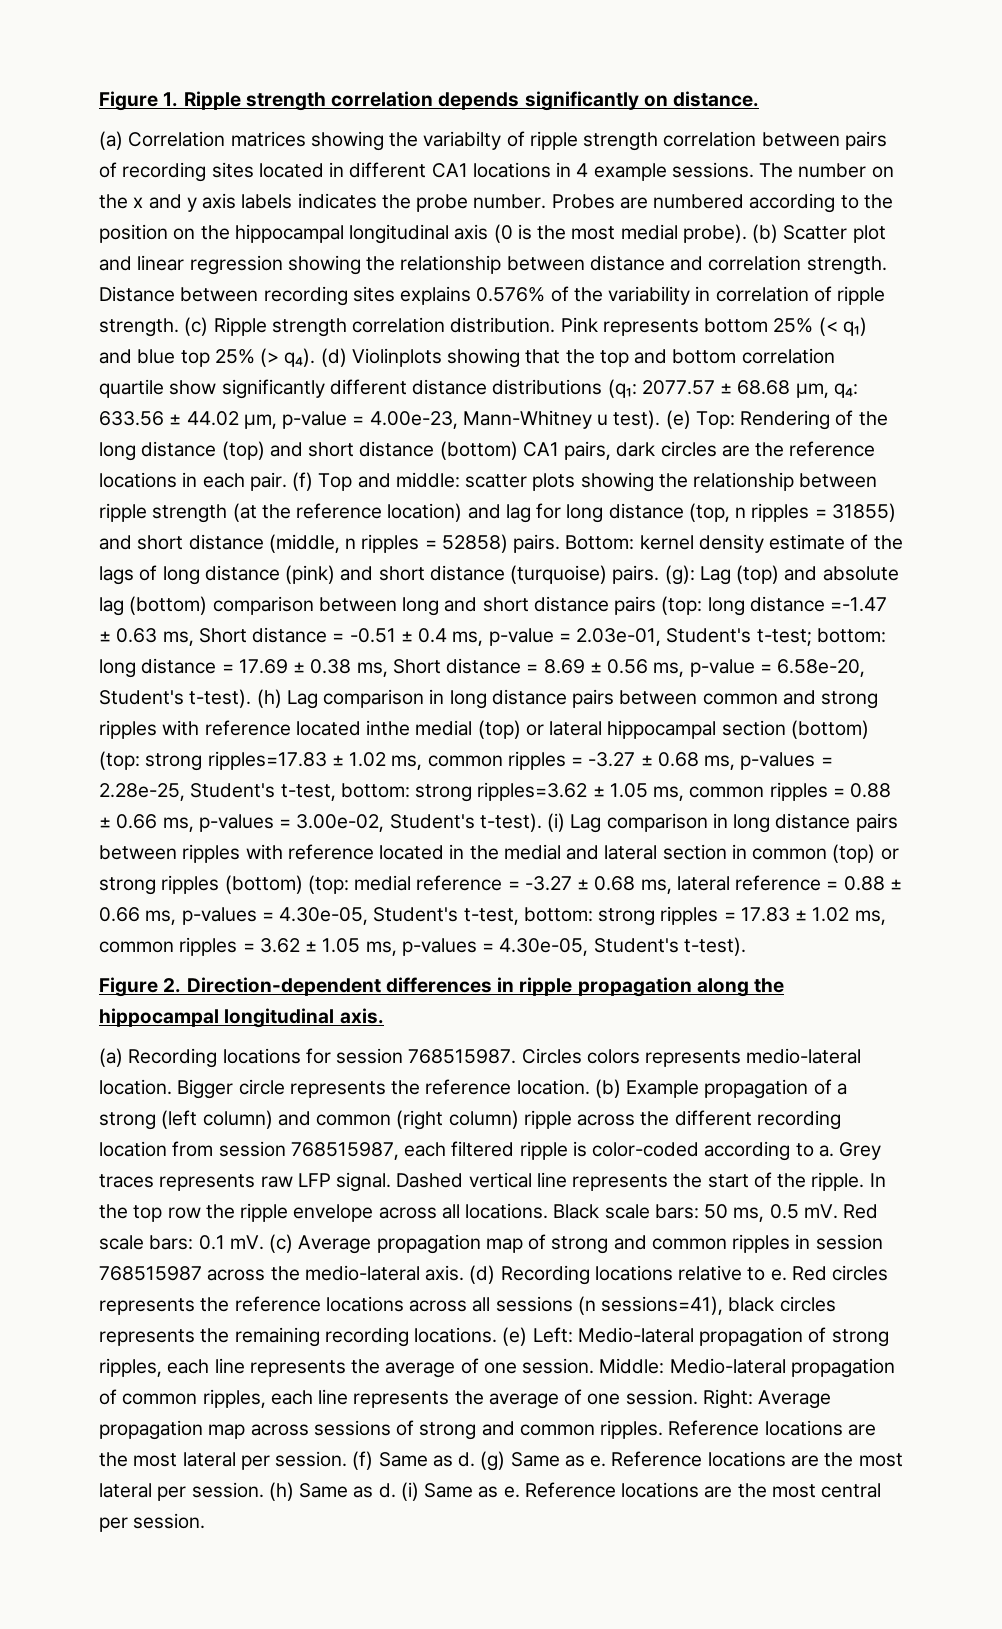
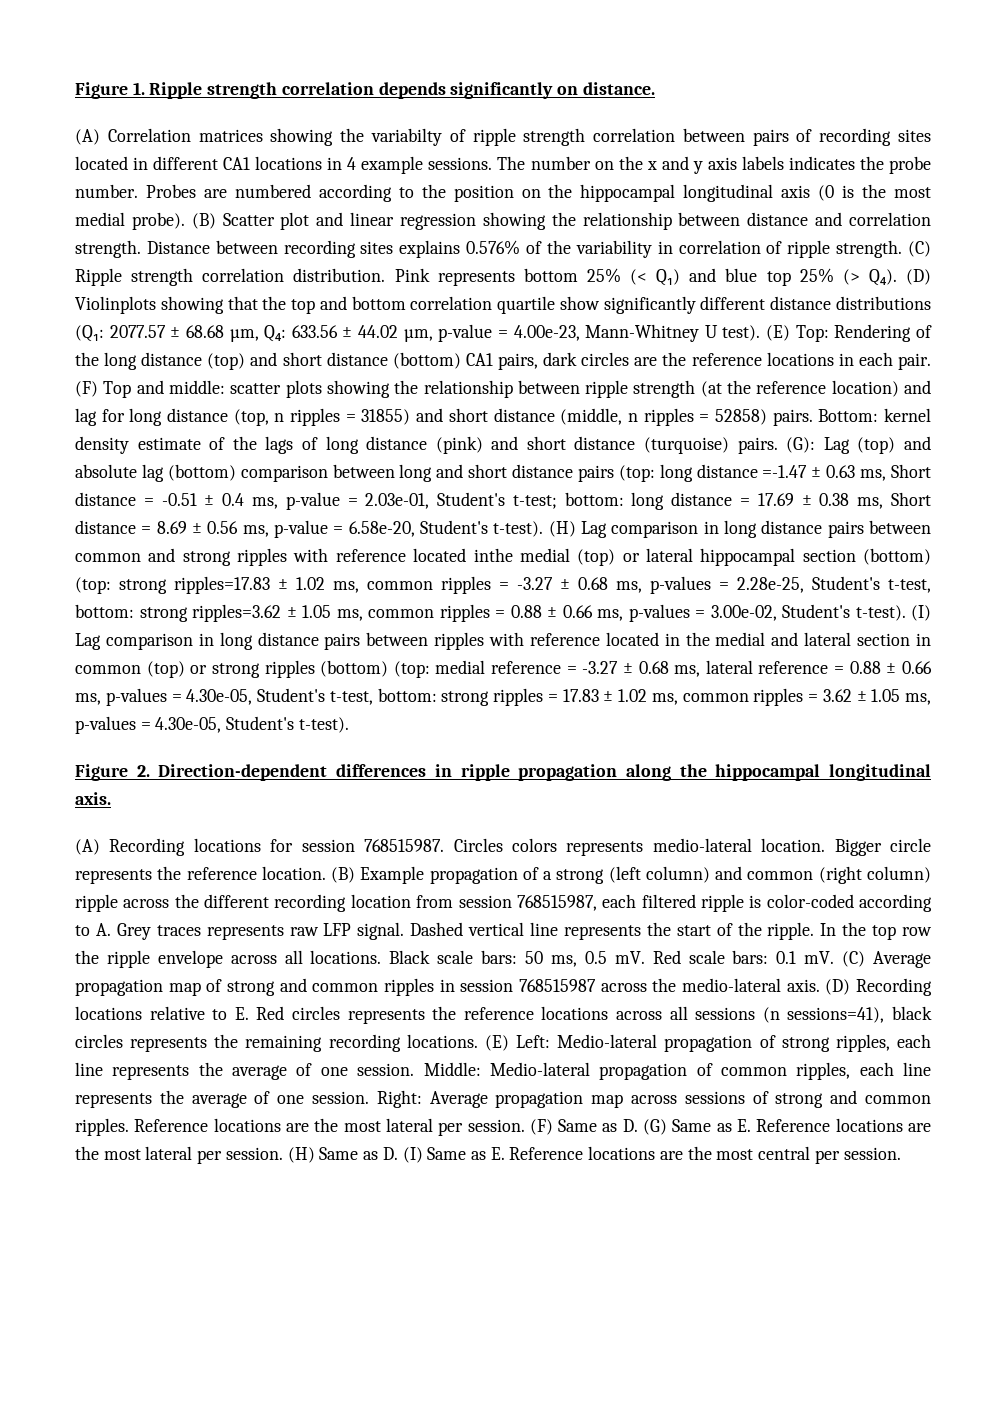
[99,131,123,150] (a) -> [75,129,100,145] (A)
[752,224,779,243] (b) -> [191,213,216,229] (B)
[184,317,209,336] (c) -> [908,241,932,257] (C)
[842,317,867,336] q₁) -> [656,269,681,286] Q₁)
[284,348,347,367] q₄). (d) -> [868,269,931,286] Q₄). (D)
[607,379,637,398] (q₁: -> [75,325,104,342] (Q₁:
[833,383,858,398] q₄: -> [264,325,287,342] Q₄:
[597,410,691,429] u test). (e) -> [704,325,791,341] U test). (E)
[292,472,314,491] (f) -> [75,381,98,397] (F)
[664,565,695,585] (g): -> [786,437,816,453] (G):
[256,689,282,708] (h) -> [548,521,576,537] (H)
[547,813,566,832] (i) -> [911,605,931,621] (I)
[99,1048,123,1067] (a) -> [75,839,100,855] (A)
[594,1079,621,1098] (b) -> [331,867,356,883] (B)
[818,1145,834,1157] a. -> [95,923,111,936] A.
[269,1234,294,1253] (c) -> [842,951,866,967] (C)
[469,1265,496,1284] (d) -> [825,979,851,995] (D)
[770,1269,787,1281] e. -> [234,1007,249,1020] E.
[502,1327,528,1346] (e) -> [484,1035,509,1051] (E)
[352,1451,903,1471] [99,1482,520,1501] (f) Same as d. (g) Same as e. Reference locations are the most lateral per session. (h) Same as d. (i) Same as e. -> [529,1118,931,1135] [75,1146,505,1164] (F) Same as D. (G) Same as E. Reference locations are the most lateral per session. (H) Same as D. (I) Same as E.

